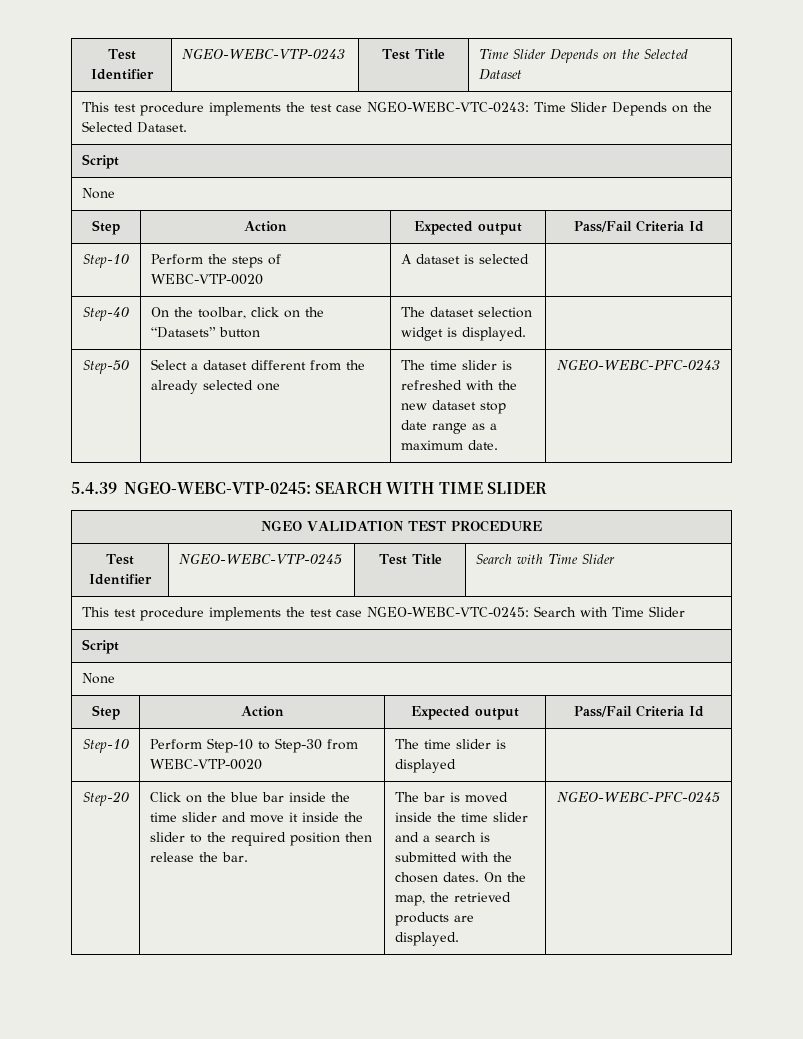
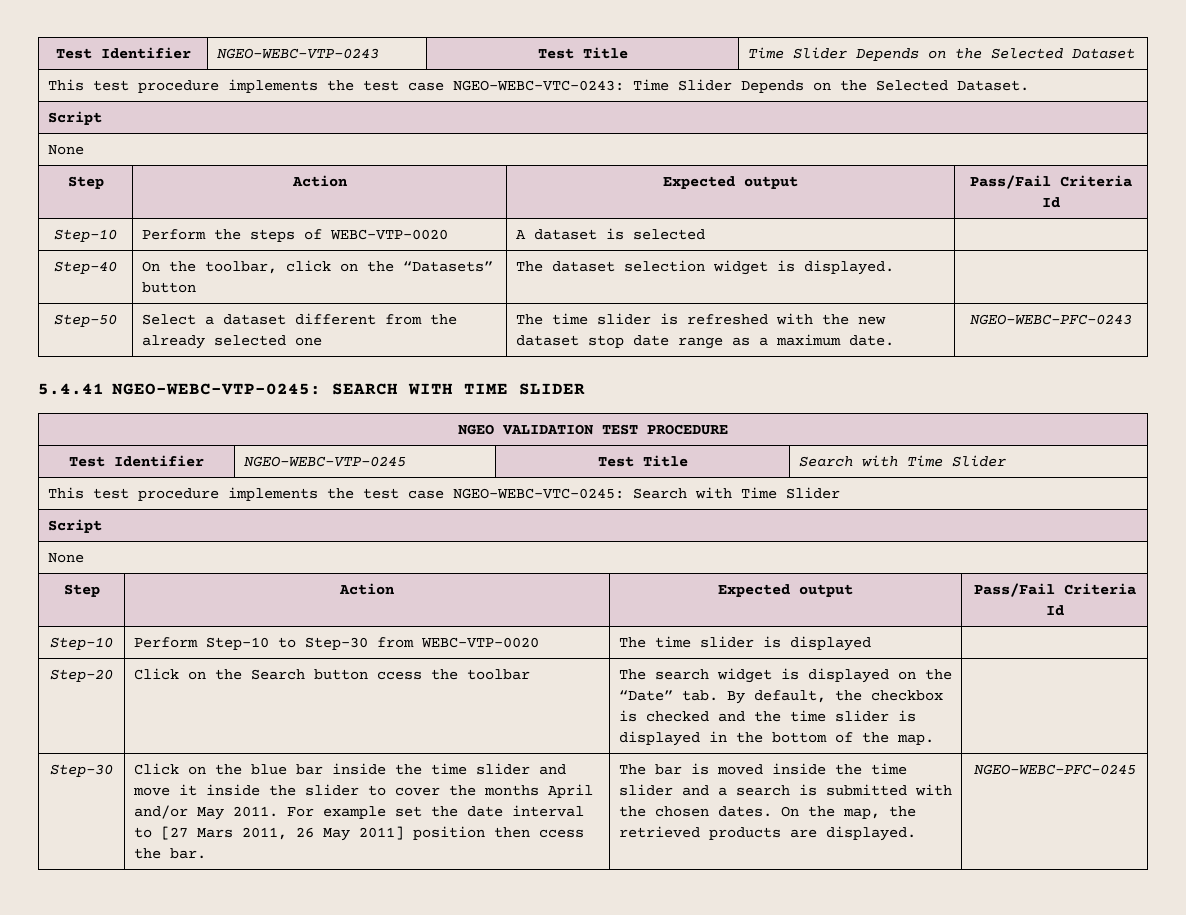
[71,482,117,494] 5.4.39 -> [38,383,104,395] 5.4.41
(129, 798) none -> [133,668,530,680] [618,668,952,683] [618,690,943,704] [618,710,916,722] [618,731,934,746] [50,764,113,777] | Click on the Search button ccess the toolbar | The search widget is displayed on the “Date” tab. By default, the checkbox is checked and the time slider is displayed in the bottom of the map. | // Step-30
[206,832,286,846] the required -> [394,784,593,798] [133,805,584,820] [133,826,404,841] cover the months April and/or May 2011. For example set the date interval to [27 Mars 2011, 26 May 2011]
[149,852,194,862] release -> [538,829,584,838] ccess

